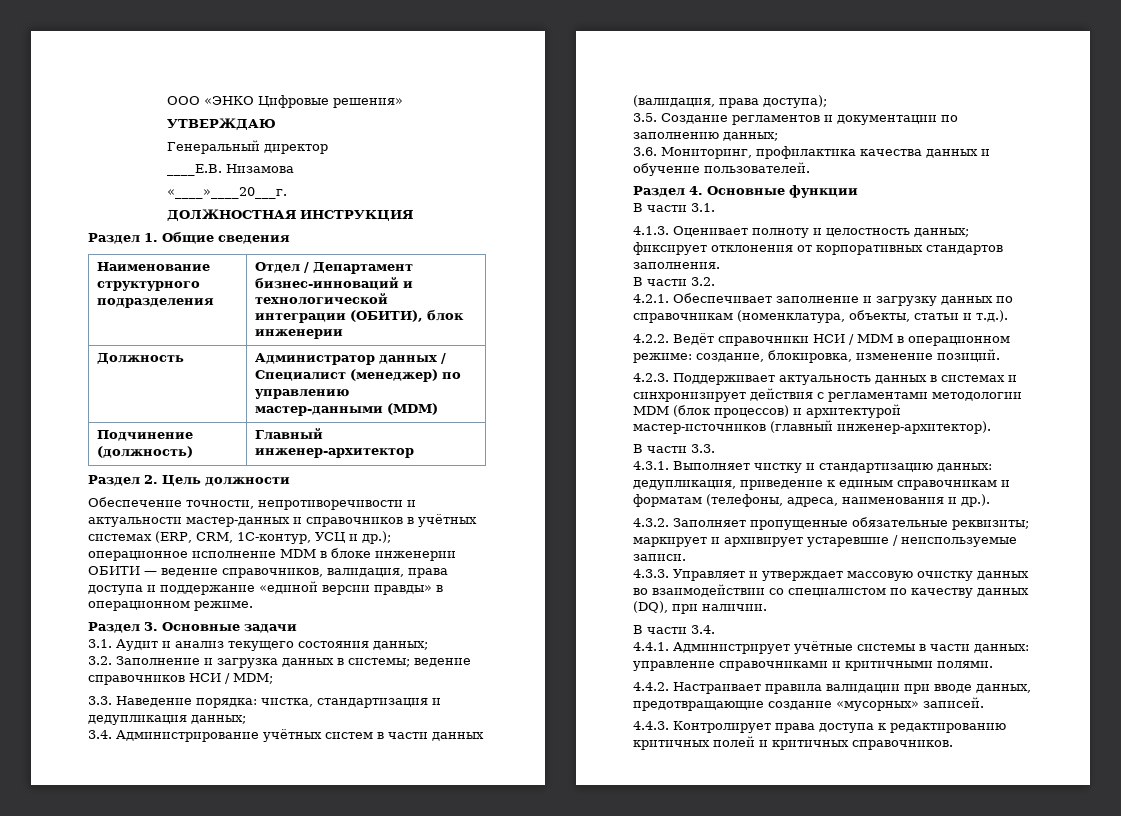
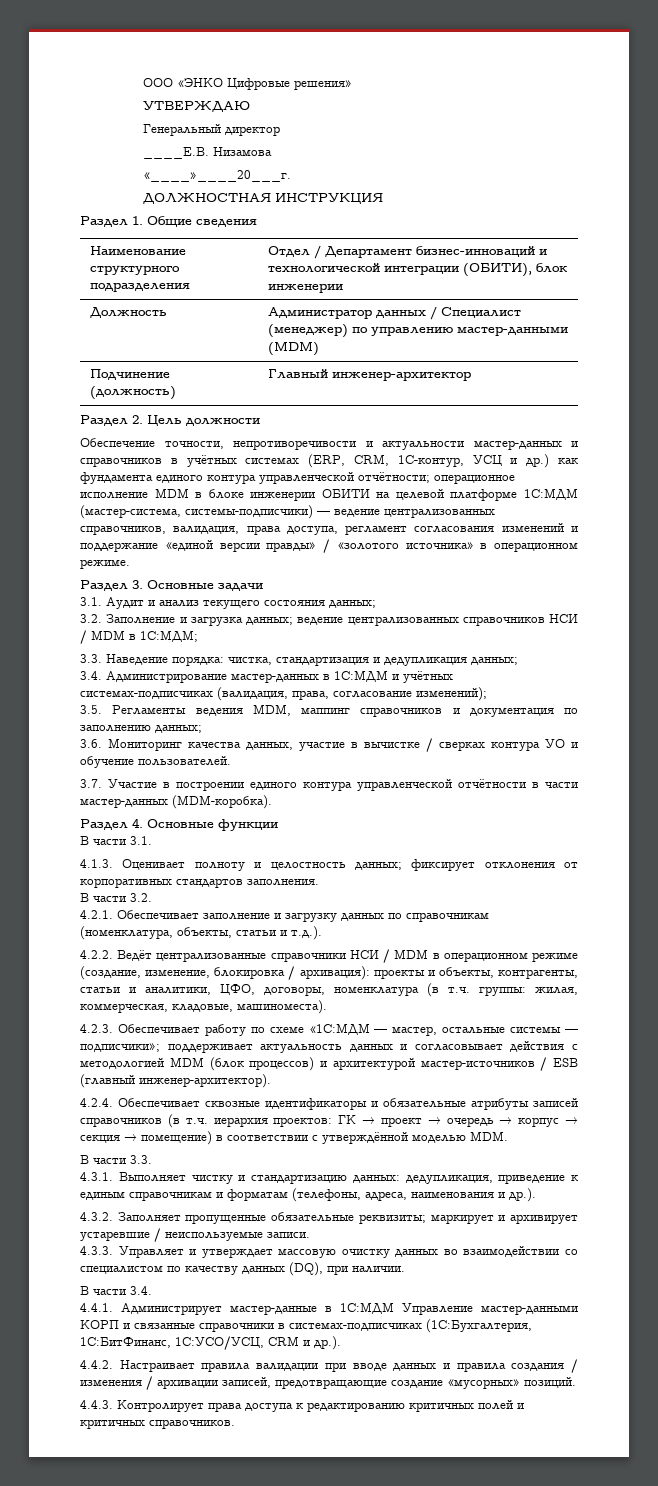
[361,531,391,544] др.); -> [526,454,579,468] [80,472,430,484] др.) как фундамента единого контура управленческой отчётности;
(140, 570) none -> [376,488,578,501] [80,505,313,519] на целевой платформе 1С:МДМ (мастер-система, системы-подписчики)
(218, 572) none -> [384,508,495,518] централизованных
[88,585,143,595] доступа -> [286,523,564,535] доступа, регламент согласования изменений
(432, 590) none -> [323,539,474,553] / «золотого источника»
[282,658,471,667] [88,673,273,685] данных в системы; ведение справочников НСИ / MDM; -> [246,614,578,626] [80,630,198,644] данных; ведение централизованных справочников НСИ / MDM в 1С:МДМ;
[263,729,484,742] [633,95,827,108] [633,113,958,125] [633,132,778,141] [633,146,990,159] [633,162,810,176] учётных систем в части данных (валидация, права доступа); // 3.5. Создание регламентов и документации по заполнению данных; // 3.6. Мониторинг, профилактика качества данных и обучение пользователей. -> [231,670,453,683] [80,687,487,701] [80,704,578,717] [80,725,202,733] [80,738,578,752] [80,756,231,768] [80,779,578,791] [80,795,272,809] мастер-данных в 1С:МДМ и учётных системах-подписчиках (валидация, права, согласование изменений); // 3.5. Регламенты ведения MDM, маппинг справочников и документация по заполнению данных; // 3.6. Мониторинг качества данных, участие в вычистке / сверках контура УО и обучение пользователей. // 3.7. Участие в построении единого контура управленческой отчётности в части мастер-данных (MDM-коробка).
(714, 339) none -> [156,952,267,962] централизованные
[633,349,1000,363] [633,373,1017,385] [633,388,1022,402] режиме: создание, блокировка, изменение позиций. // 4.2.3. Поддерживает актуальность данных в системах и синхронизирует действия с регламентами методологии -> [532,952,578,962] [80,966,578,980] [80,983,578,997] [80,1000,327,1014] [80,1023,578,1036] [80,1041,578,1053] [80,1058,164,1069] режиме (создание, изменение, блокировка / архивация): проекты и объекты, контрагенты, статьи и аналитики, ЦФО, договоры, номенклатура (в т.ч. группы: жилая, коммерческая, кладовые, машиноместа). // 4.2.3. Обеспечивает работу по схеме «1С:МДМ — мастер, остальные системы — подписчики»; поддерживает актуальность данных и согласовывает действия с методологией
(766, 429) none -> [540,1057,578,1071] / ESB
(991, 427) none -> [80,1098,578,1110] [80,1114,578,1128] [80,1131,508,1145] // 4.2.4. Обеспечивает сквозные идентификаторы и обязательные атрибуты записей справочников (в т.ч. иерархия проектов: ГК → проект → очередь → корпус → секция → помещение) в соответствии с утверждённой моделью MDM.
[794,641,1029,654] [633,661,993,671] учётные системы в части данных: управление справочниками и критичными полями. -> [230,1302,578,1315] [80,1319,532,1333] [80,1336,341,1350] мастер-данные в 1С:МДМ Управление мастер-данными КОРП и связанные справочники в системах-подписчиках (1С:Бухгалтерия, 1С:БитФинанс, 1С:УСО/УСЦ, CRM и др.).
[976,684,1031,693] данных, -> [393,1359,578,1373] [80,1376,271,1390] данных и правила создания / изменения / архивации записей,
[923,697,984,708] записей. -> [524,1377,576,1388] позиций.

